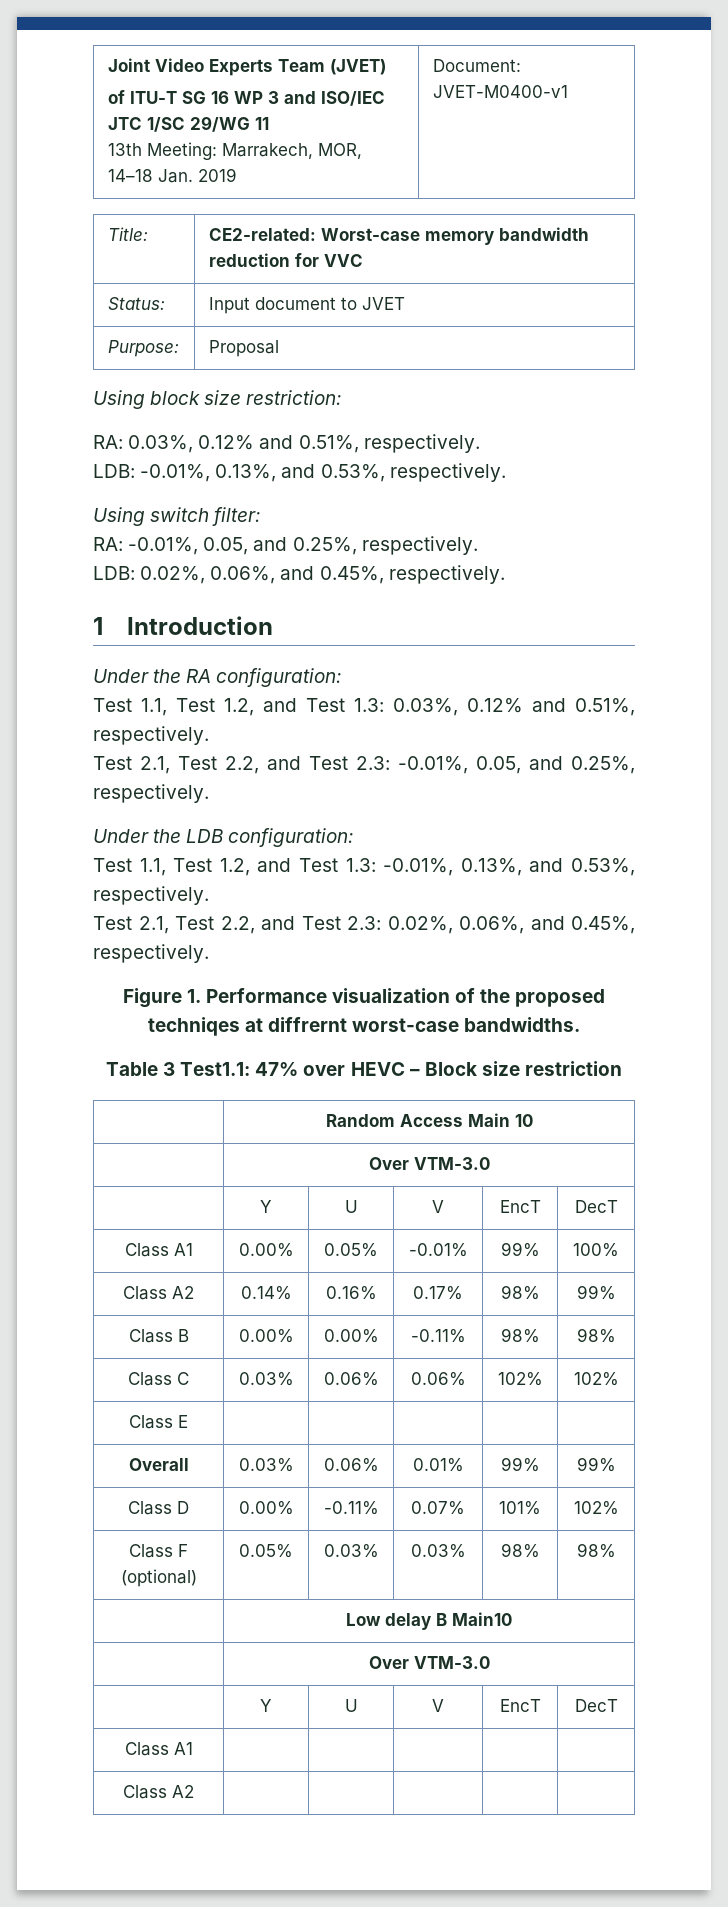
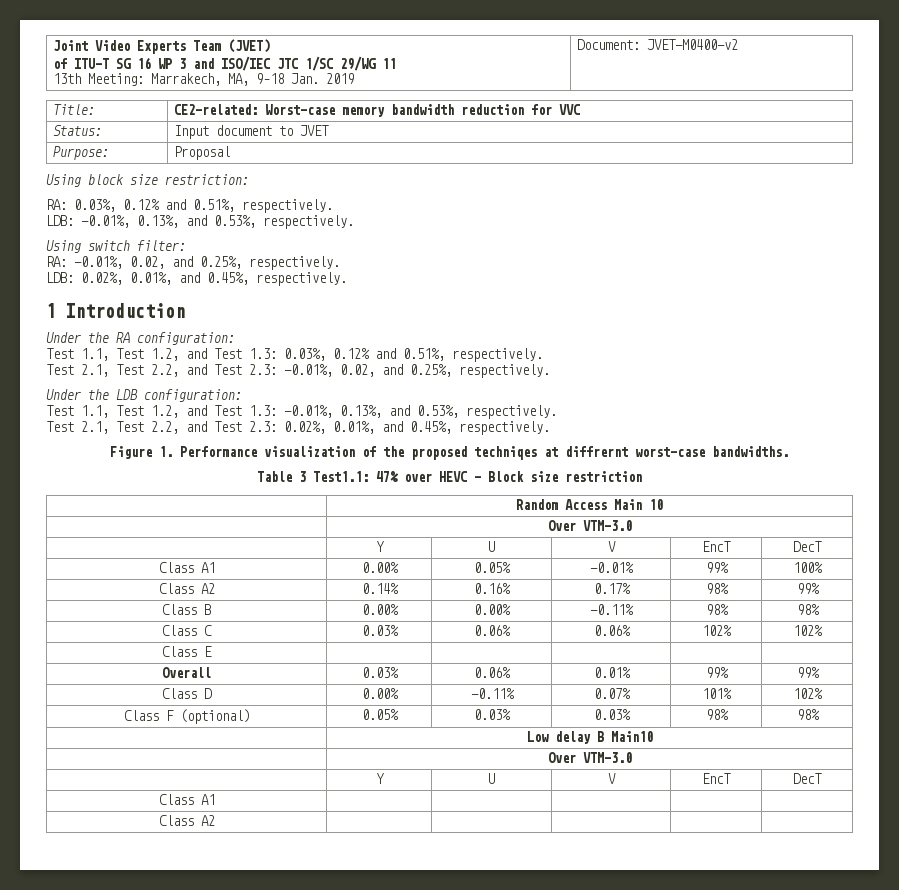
[317,143,362,159] [107,169,153,182] MOR, 14–18 -> [228,73,285,86] MA, 9–18
[432,85,568,98] JVET-M0400-v1 -> [647,39,739,50] JVET-M0400-v2
[203,537,249,555] 0.05, -> [130,256,165,269] 0.02,
[210,566,276,584] 0.06%, -> [130,272,172,285] 0.01%,
[476,756,521,774] 0.05, -> [340,364,375,377] 0.02,
[459,916,524,934] 0.06%, -> [333,421,375,434] 0.01%,

